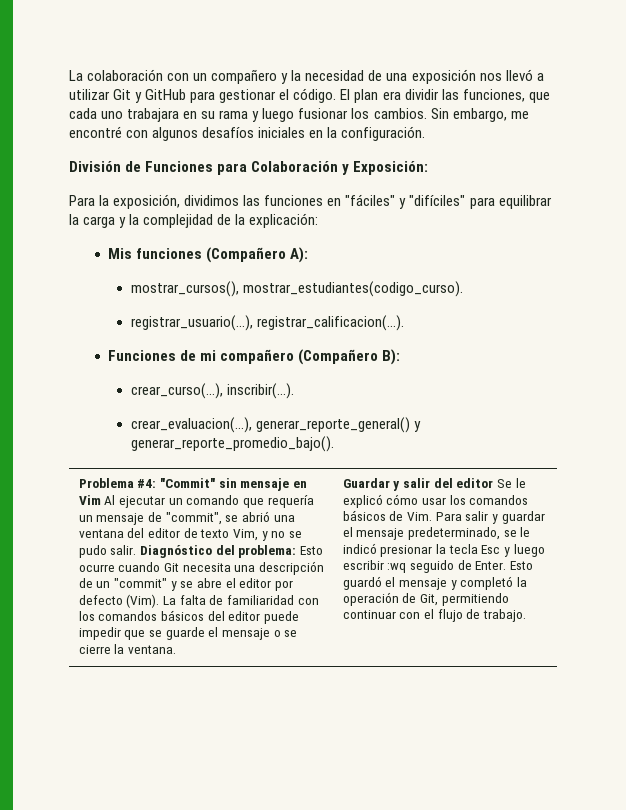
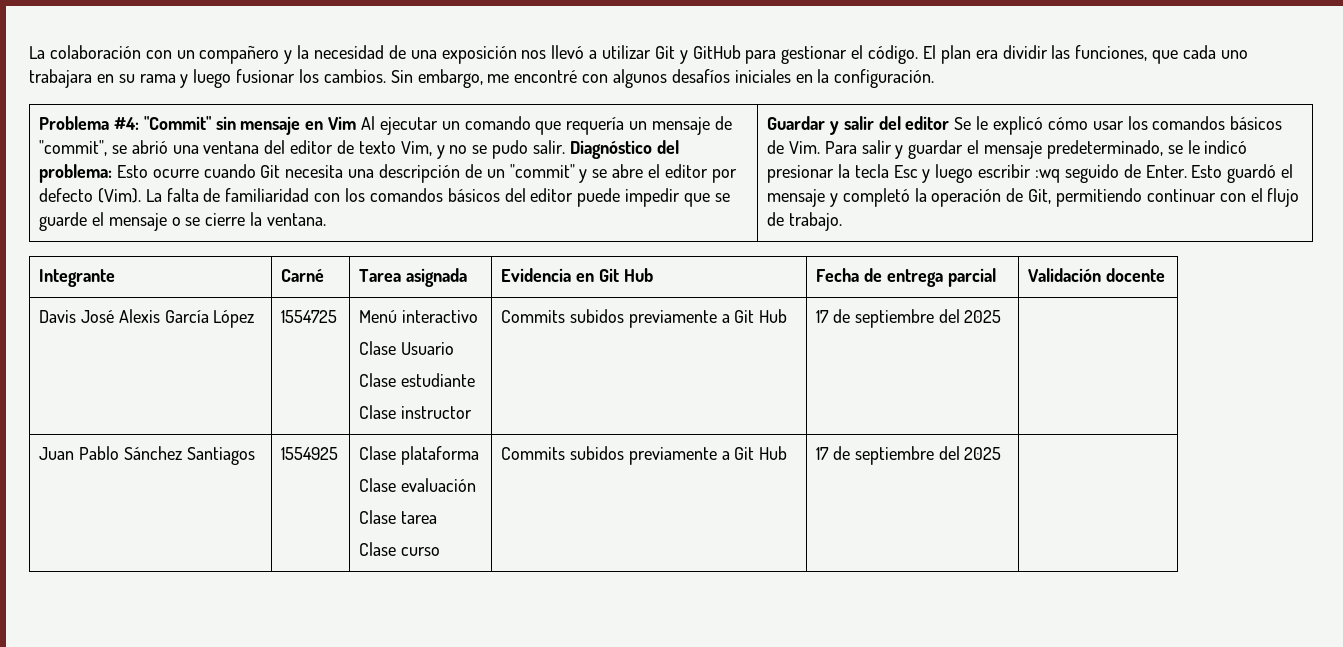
[69,161,429,175] [69,194,552,209] [69,213,319,228] [108,247,309,263] [130,281,463,297] [130,315,404,331] [108,349,401,365] [130,383,294,399] [130,417,421,433] [130,436,334,452] // División de Funciones para Colaboración y Exposición: // Para la exposición, dividimos las funciones en "fáciles" y "difíciles" para equilibrar la carga y la complejidad de la explicación: // Mis funciones (Compañero A): // mostrar_cursos(), mostrar_estudiantes(codigo_curso). // registrar_usuario(...), registrar_calificacion(...). // Funciones de mi compañero (Compañero B): // crear_curso(...), inscribir(...). // crear_evaluacion(...), generar_reporte_general() y generar_reporte_promedio_bajo(). -> (935, 78) none
(526, 615) none -> [39,269,116,287] [281,269,325,282] [359,268,467,287] [501,268,653,282] [816,268,996,287] [1028,268,1165,282] [39,309,255,328] [281,310,338,323] [359,310,478,323] [359,341,454,355] [359,373,475,387] [359,405,472,419] [501,309,788,328] [816,309,1002,328] [39,446,255,465] [281,447,339,460] [359,446,479,465] [359,478,476,492] [359,510,437,524] [359,542,440,556] [501,446,788,465] [816,446,1002,465] // Integrante | Carné | Tarea asignada | Evidencia en Git Hub | Fecha de entrega parcial | Validación docente // Davis José Alexis García López | 1554725 | Menú interactivo // Clase Usuario // Clase estudiante // Clase instructor | Commits subidos previamente a Git Hub | 17 de septiembre del 2025 | // Juan Pablo Sánchez Santiagos | 1554925 | Clase plataforma // Clase evaluación // Clase tarea // Clase curso | Commits subidos previamente a Git Hub | 17 de septiembre del 2025 |

